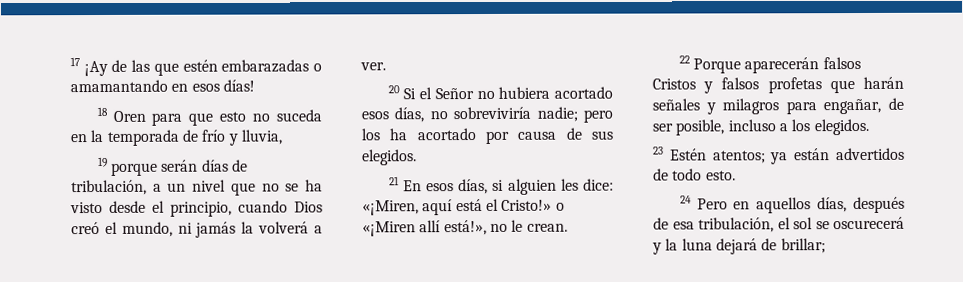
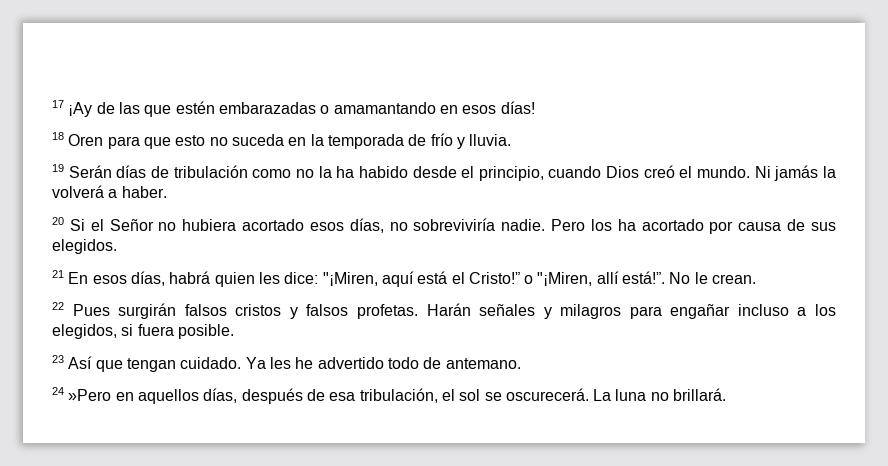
[240,129,283,145] lluvia, -> [469,134,512,146] lluvia.
[110,159,248,176] [71,179,323,196] [70,201,103,214] porque serán días de tribulación, a un nivel que no se ha visto -> [68,165,408,178] Serán días de tribulación como no la ha habido
[121,221,193,237] mundo, ni -> [697,166,771,178] mundo. Ni
[360,62,386,71] ver. -> [121,186,167,198] haber.
[536,106,613,123] nadie; pero -> [501,219,586,231] nadie. Pero
[492,178,557,195] si alguien -> [169,271,255,287] habrá quien
[362,200,419,216] «¡Miren, -> [322,272,378,286] "¡Miren,
[501,199,565,211] [362,219,568,237] [678,55,861,74] [652,76,904,94] [652,97,904,115] [652,118,869,136] [653,146,905,165] [653,168,736,181] Cristo!» o «¡Miren allí está!», no le crean. // 22 Porque aparecerán falsos Cristos y falsos profetas que harán señales y milagros para engañar, de ser posible, incluso a los elegidos. // 23 Estén atentos; ya están advertidos de todo esto. -> [468,271,757,286] [52,302,836,319] [52,324,234,339] [52,355,521,372] Cristo!” o "¡Miren, allí está!”. No le crean. // 22 Pues surgirán falsos cristos y falsos profetas. Harán señales y milagros para engañar incluso a los elegidos, si fuera posible. // 23 Así que tengan cuidado. Ya les he advertido todo de antemano.
[696,198,728,210] Pero -> [68,389,112,401] »Pero
[833,216,905,230] [652,238,826,255] oscurecerá y la luna dejará de brillar; -> [505,388,727,401] oscurecerá. La luna no brillará.

